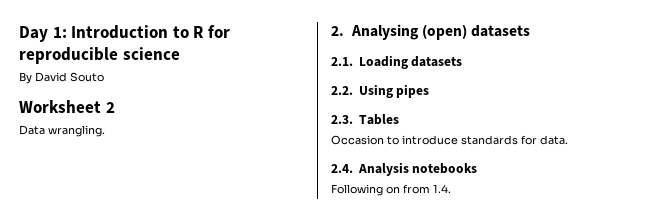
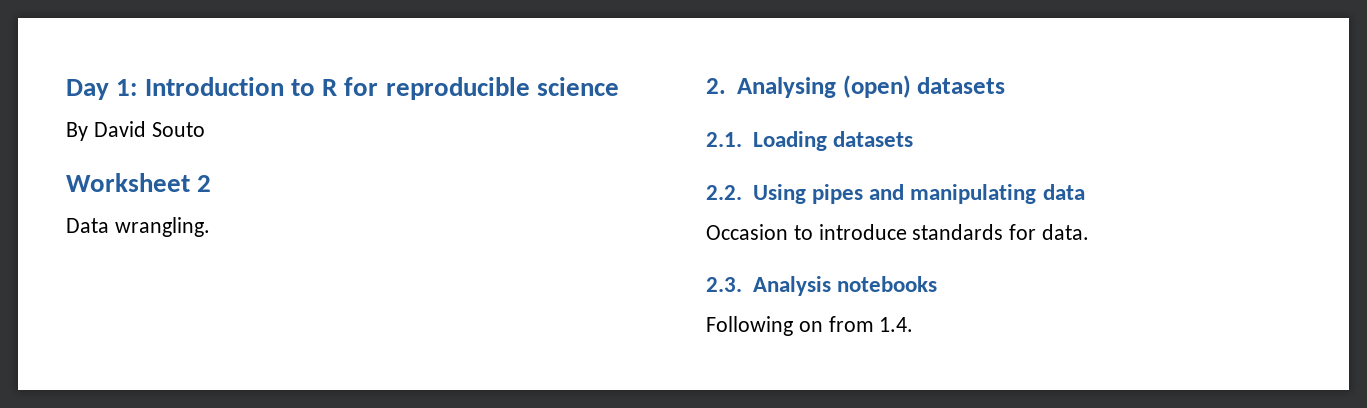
[331,114,399,125] // 2.3. Tables -> [869,184,1085,204] and manipulating data
[331,164,353,173] 2.4. -> [706,277,742,292] 2.3.

